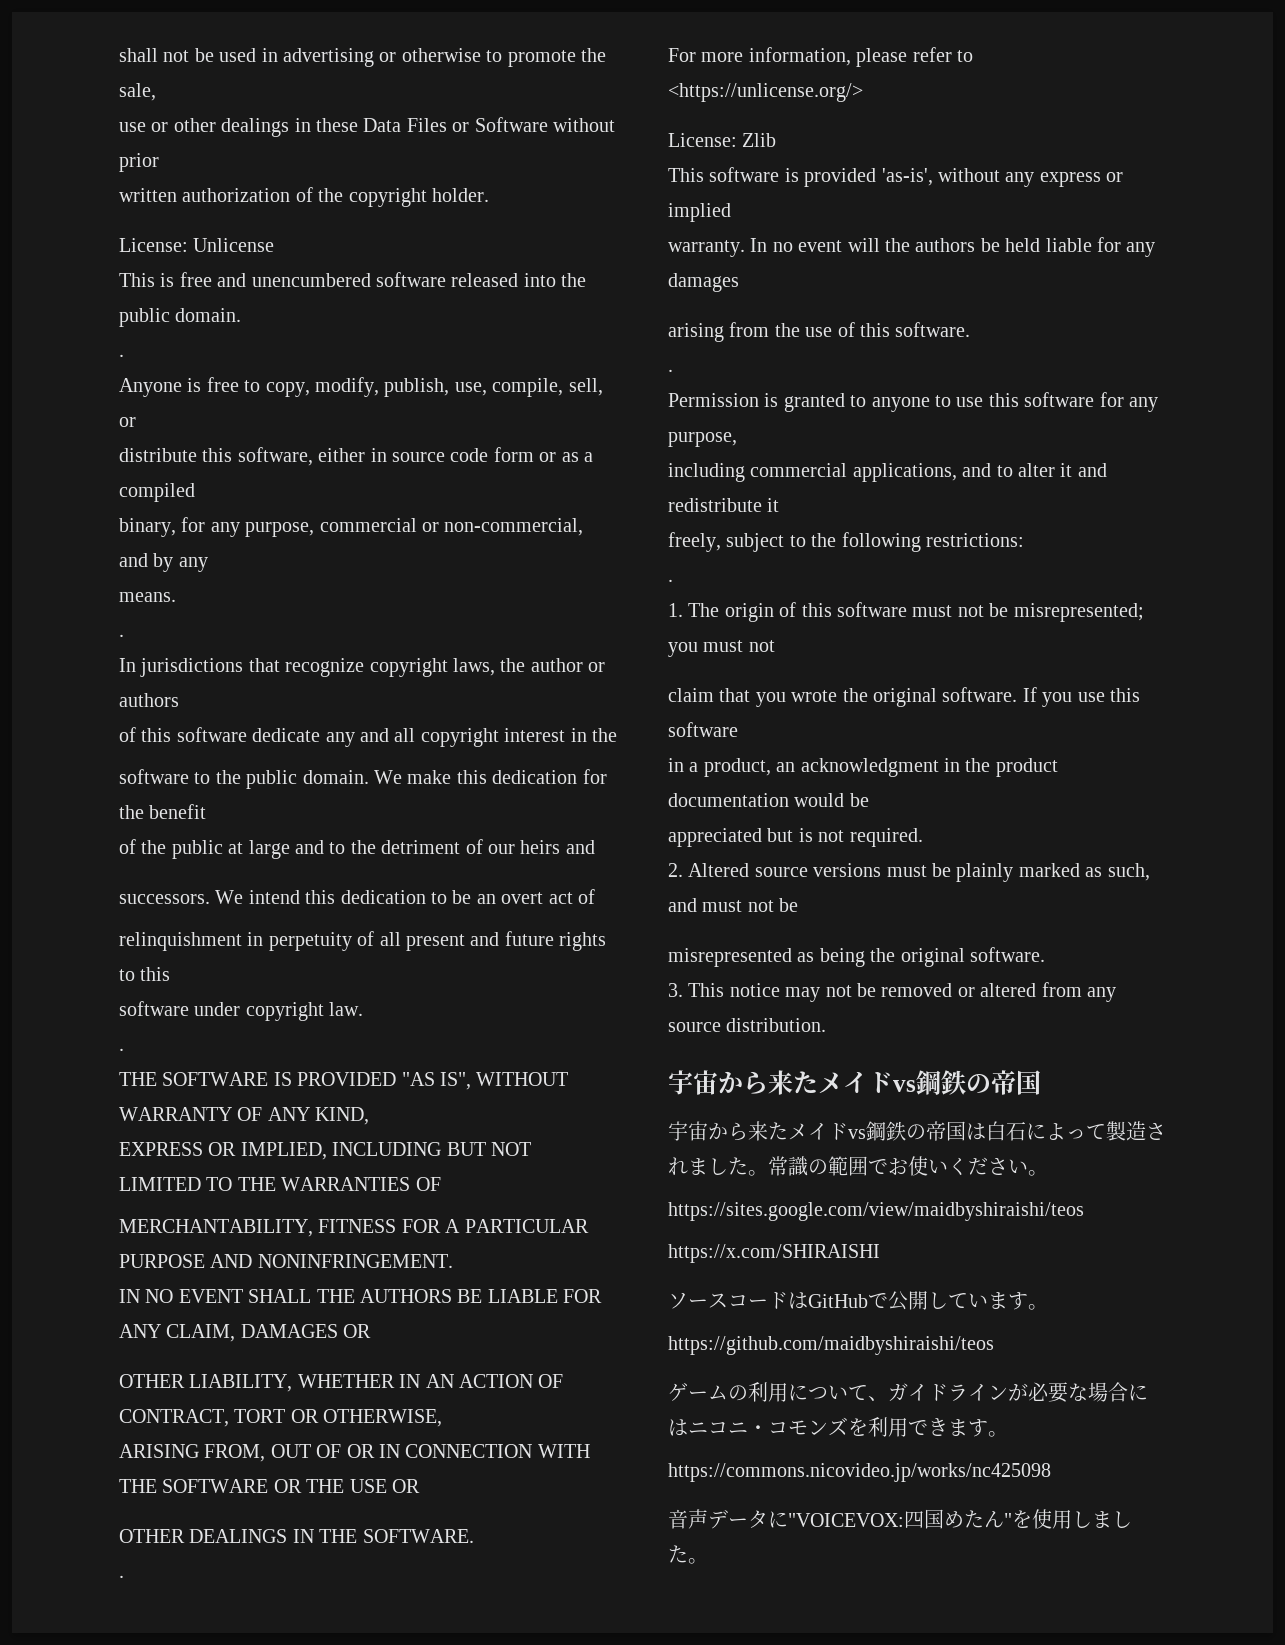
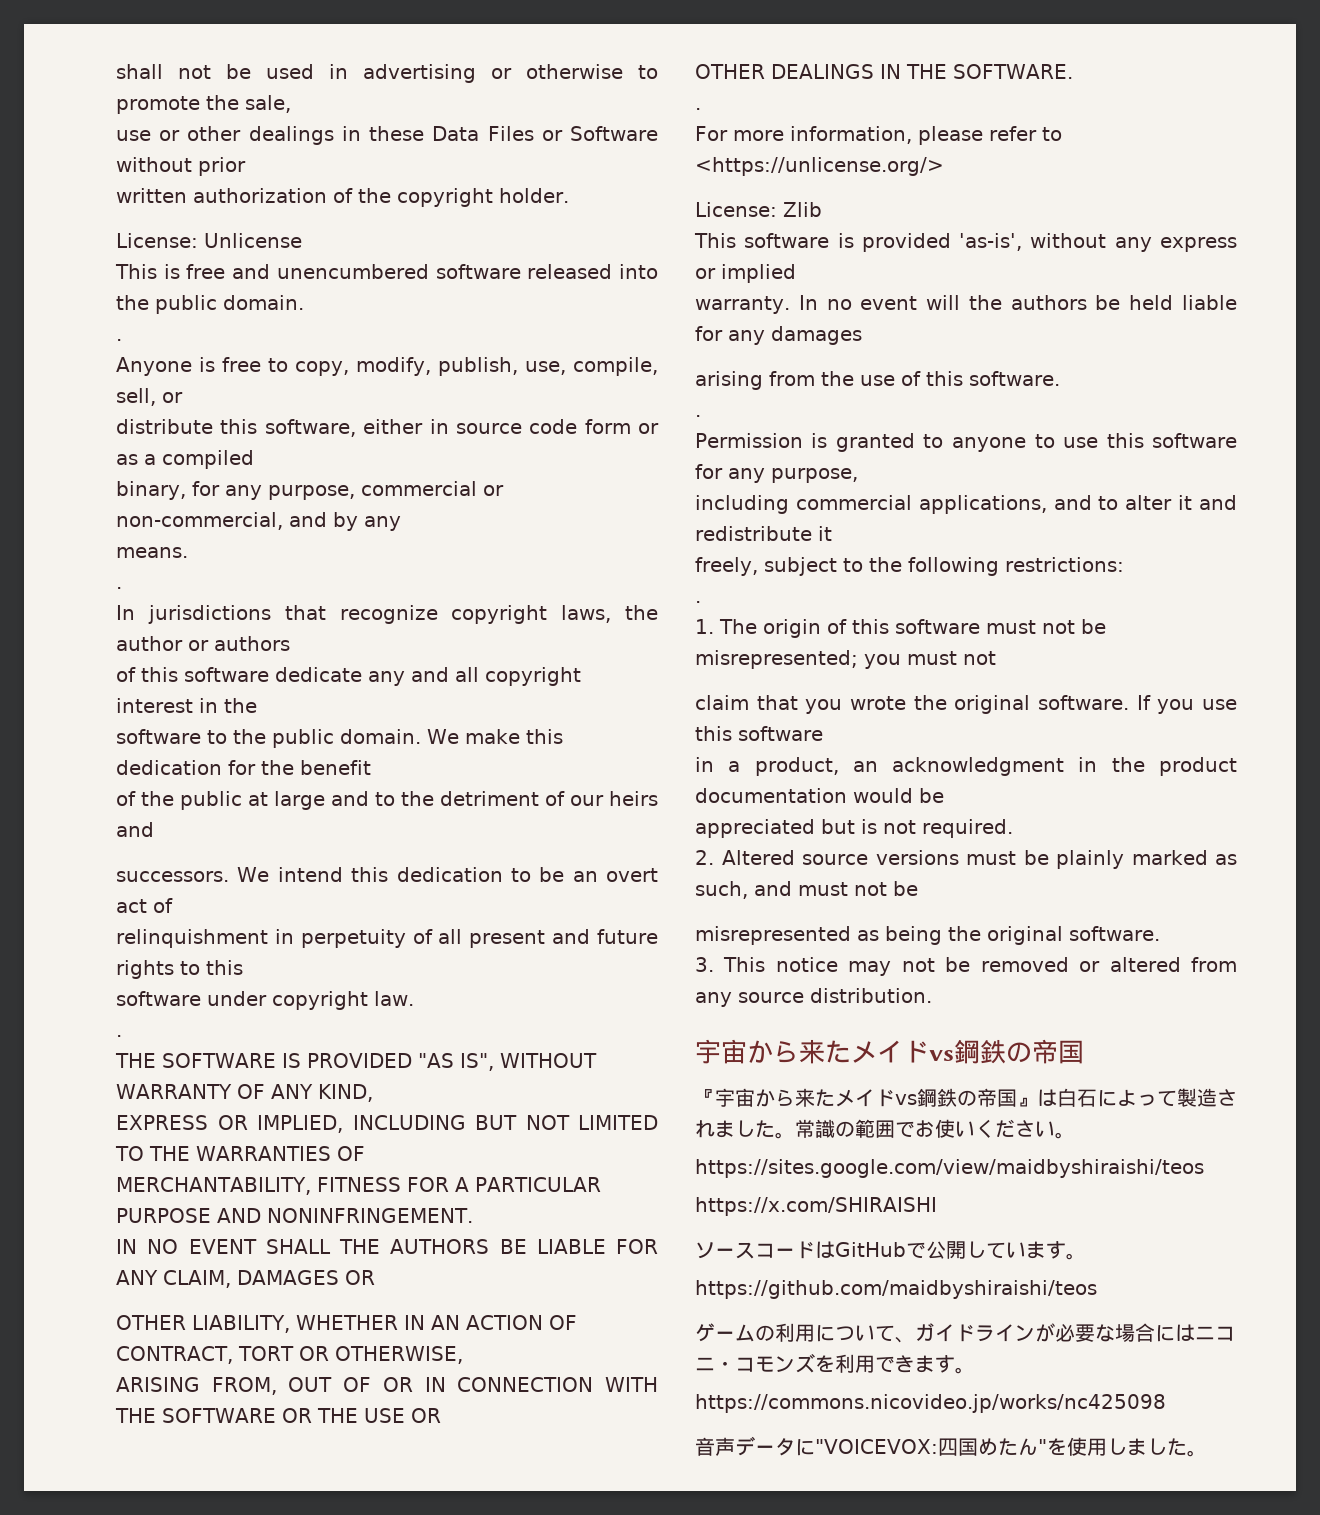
[668,1121,966,1141] 宇宙から来たメイドvs鋼鉄の帝国 -> [695,1088,1037,1107] 『宇宙から来たメイドvs鋼鉄の帝国』

